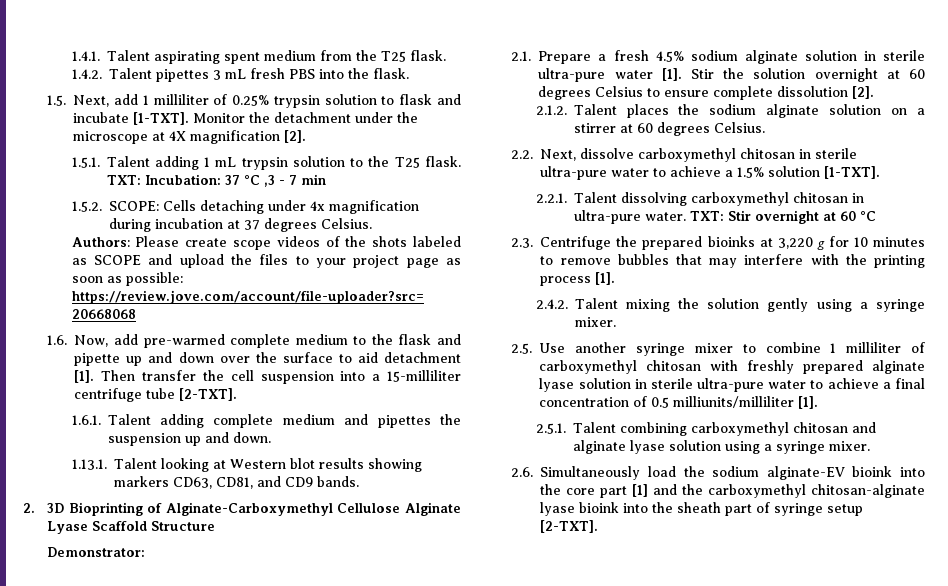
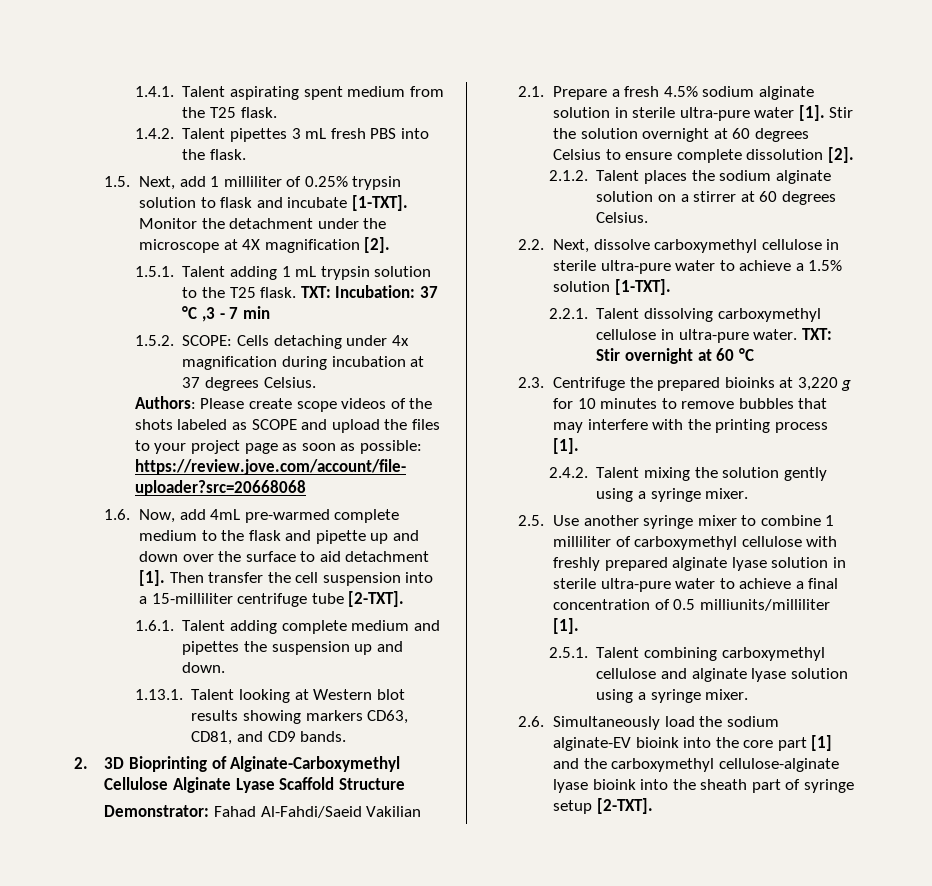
(138, 339) none -> [210,509,241,520] 4mL
(146, 552) none -> [214,806,422,818] Fahad Al-Fahdi/Saeid Vakilian
[740,148,796,159] chitosan -> [761,239,822,250] cellulose
[792,192,848,203] chitosan -> [596,329,657,340] cellulose
[646,360,702,371] chitosan -> [741,536,802,547] cellulose
[792,422,848,433] chitosan -> [596,668,657,679] cellulose
[811,484,925,498] chitosan-alginate -> [718,758,839,772] cellulose-alginate

